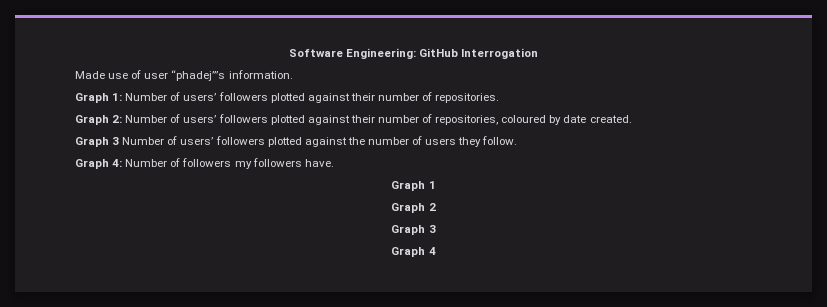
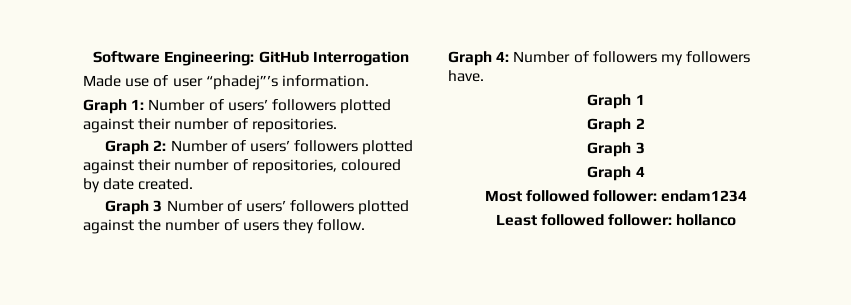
(436, 251) none -> [484,190,748,202] [495,214,737,226] // Most followed follower: endam1234 // Least followed follower: hollanco

